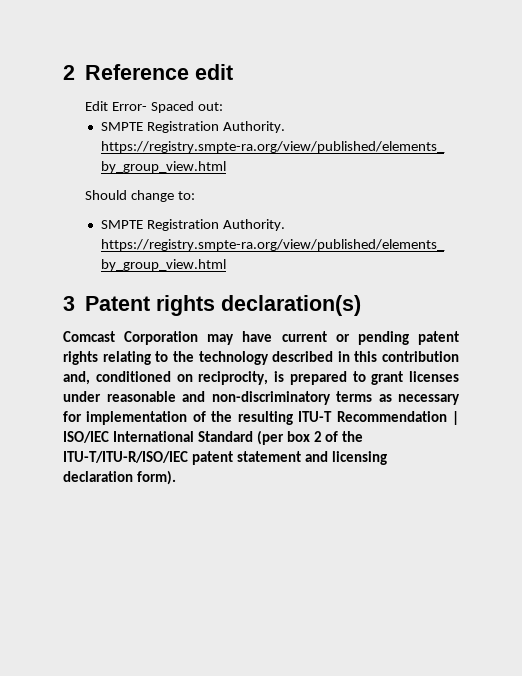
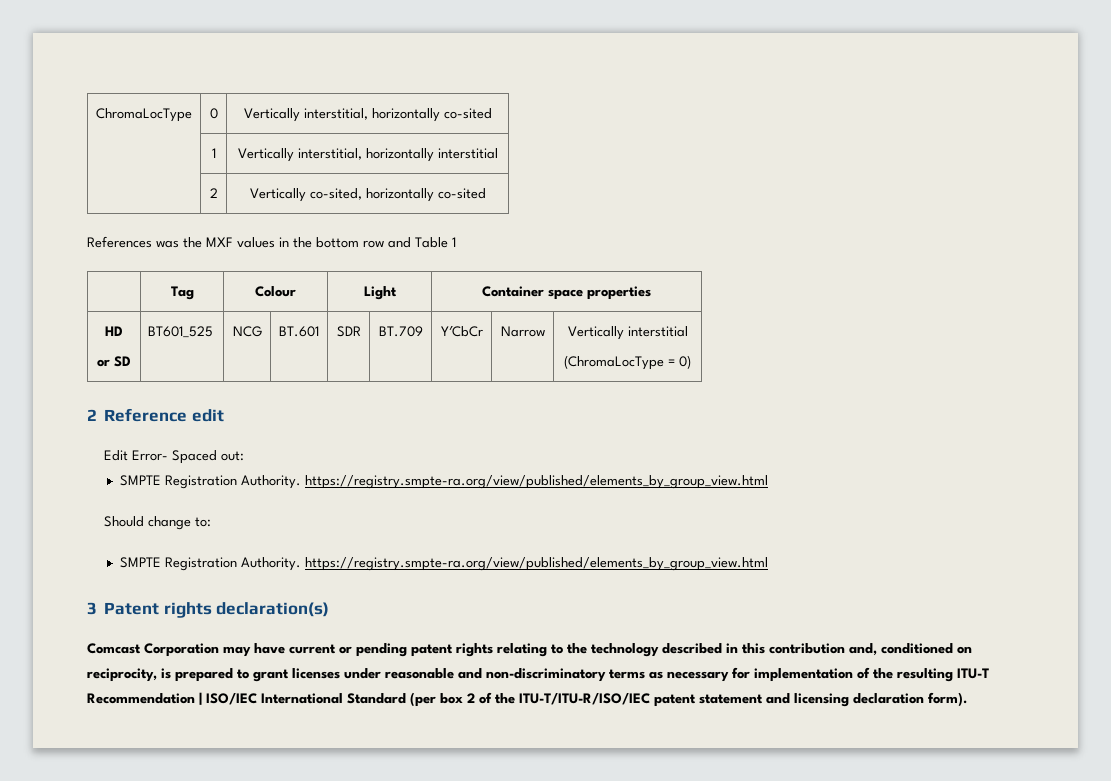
(63, 72) none -> [96,108,192,122] [209,108,218,119] [243,108,492,122] [211,148,216,158] [237,148,498,162] [209,188,218,198] [249,188,486,202] [87,236,456,248] [170,286,194,300] [255,286,296,297] [363,286,397,300] [482,286,651,300] [105,326,123,336] [97,356,131,367] [148,326,214,338] [232,326,262,337] [279,326,319,337] [336,326,361,337] [378,326,423,337] [440,326,483,337] [500,326,545,337] [567,326,688,340] [564,355,691,370] ChromaLocType | 0 | Vertically interstitial, horizontally co-sited // | 1 | Vertically interstitial, horizontally interstitial // | 2 | Vertically co-sited, horizontally co-sited // References was the MXF values in the bottom row and Table 1 // | Tag | Colour | Light | Container space properties // HD // or SD | BT601_525 | NCG | BT.601 | SDR | BT.709 | Y′CbCr | Narrow | Vertically interstitial // (ChromaLocType = 0) //

